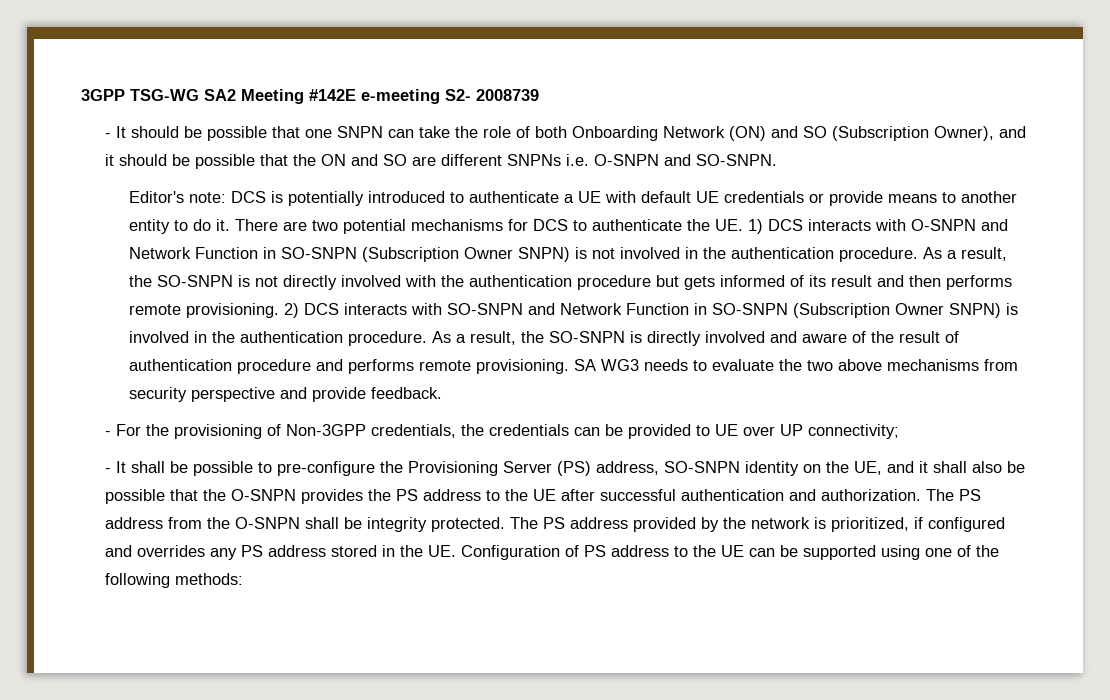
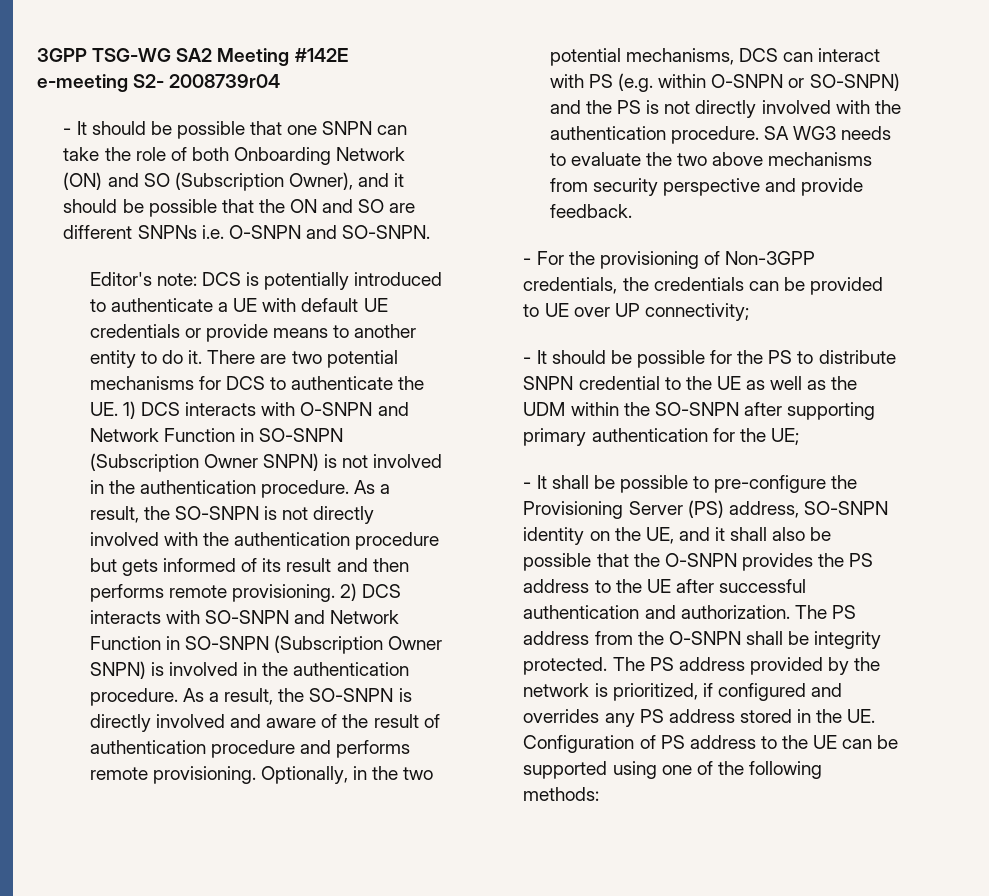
[476,89,539,101] 2008739 -> [169,74,281,88] 2008739r04
(569, 366) none -> [261,766,434,784] [549,48,881,66] [549,73,900,92] [549,100,901,118] [549,126,759,144] Optionally, in the two potential mechanisms, DCS can interact with PS (e.g. within O-SNPN or SO-SNPN) and the PS is not directly involved with the authentication procedure.
(899, 431) none -> [523,350,896,368] [523,376,858,390] [523,402,876,420] [523,428,799,446] // - It should be possible for the PS to distribute SNPN credential to the UE as well as the UDM within the SO-SNPN after supporting primary authentication for the UE;

